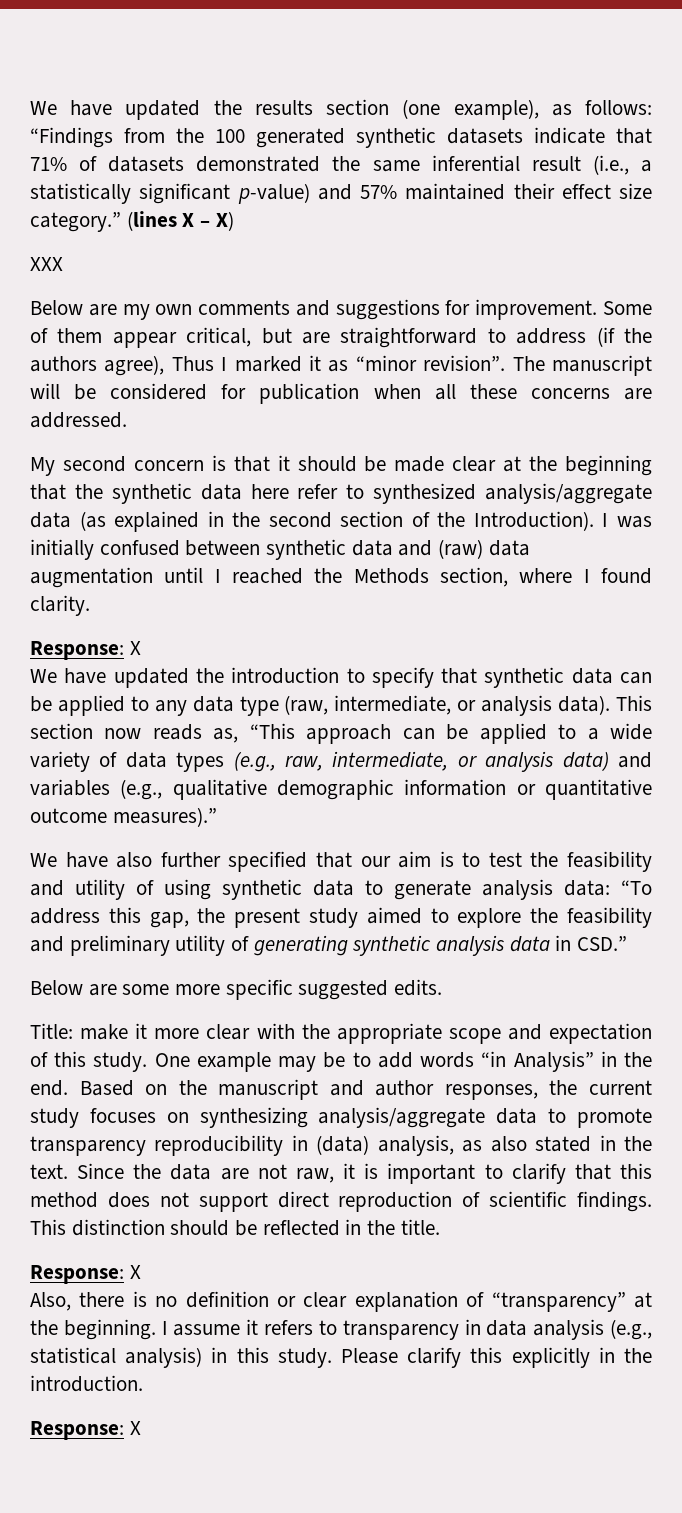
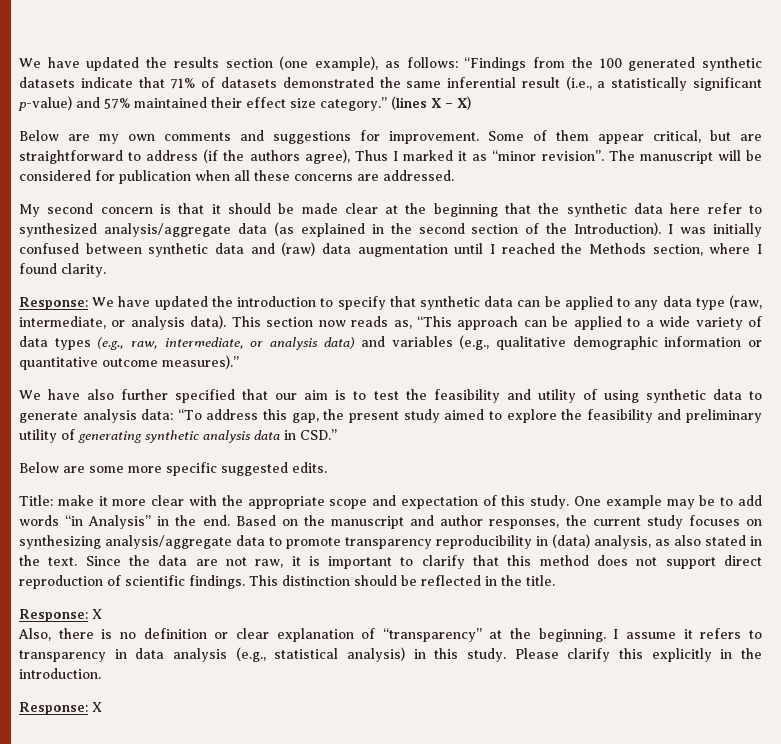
[30,257,63,271] // XXX -> (471, 103) none
[129,641,141,655] X // -> (88, 303) none

